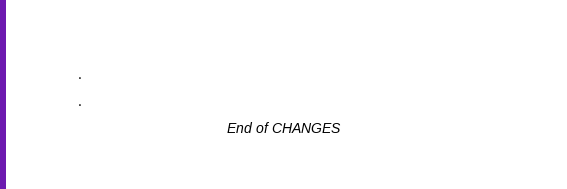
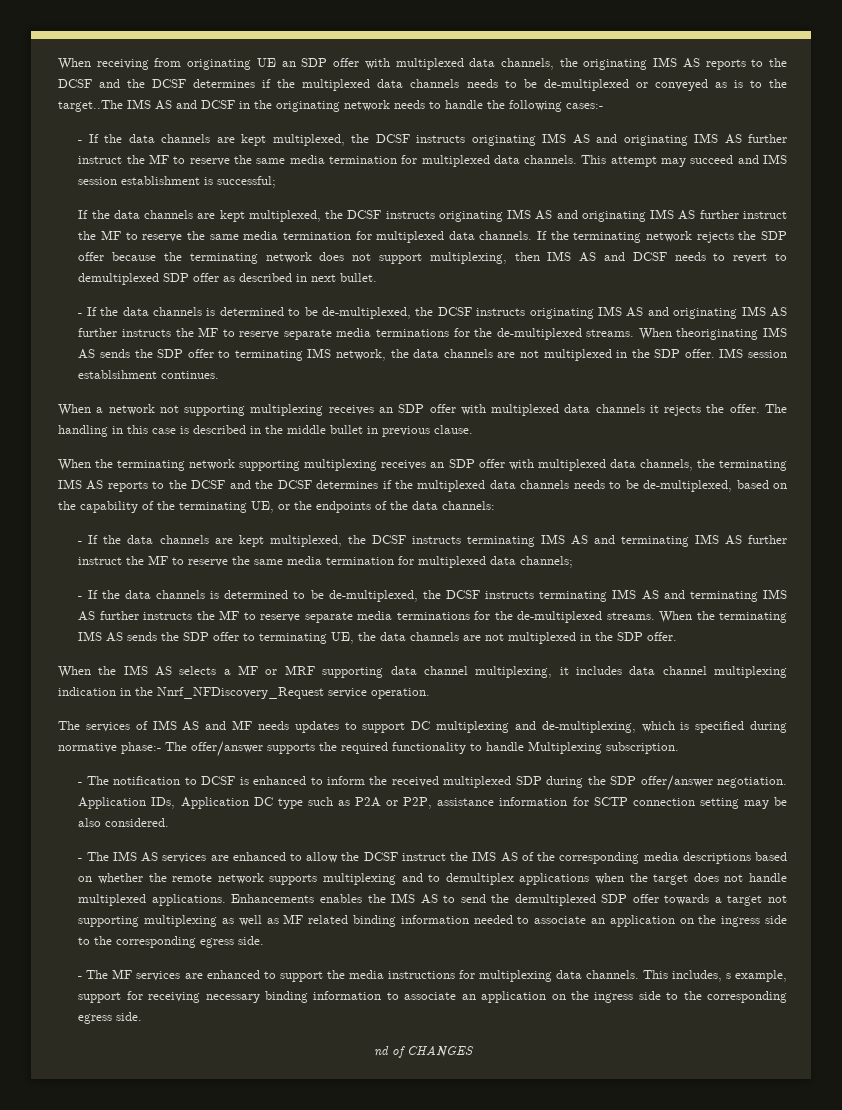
[77,77,82,79] [77,104,82,106] [227,122,253,133] . // . // End -> [58,57,787,70] [58,79,787,91] [58,99,603,112] [78,133,787,146] [78,154,787,167] [78,176,277,188] [78,209,787,222] [78,230,788,243] [78,251,787,264] [78,273,378,285] [78,306,787,319] [78,327,788,340] [78,348,787,361] [78,370,220,379] [58,404,788,416] [58,425,473,437] [58,459,788,471] [58,479,788,492] [58,501,495,513] [78,534,788,547] [78,555,574,568] [78,589,788,602] [78,610,787,623] [78,631,678,644] [58,665,788,678] [58,687,430,699] [58,720,787,733] [58,741,679,757] [78,775,787,791] [78,797,787,809] [78,818,170,827] [78,851,787,864] [78,873,787,885] [78,893,787,906] [78,914,787,927] [78,936,265,948] [78,969,788,982] [78,991,787,1003] [78,1012,143,1024] [373,1046,389,1056] When receiving from originating UE an SDP offer with multiplexed data channels, the originating IMS AS reports to the DCSF and the DCSF determines if the multiplexed data channels needs to be de-multiplexed or conveyed as is to the target..The IMS AS and DCSF in the originating network needs to handle the following cases:- // - If the data channels are kept multiplexed, the DCSF instructs originating IMS AS and originating IMS AS further instruct the MF to reserve the same media termination for multiplexed data channels. This attempt may succeed and IMS session establishment is successful; // If the data channels are kept multiplexed, the DCSF instructs originating IMS AS and originating IMS AS further instruct the MF to reserve the same media termination for multiplexed data channels. If the terminating network rejects the SDP offer because the terminating network does not support multiplexing, then IMS AS and DCSF needs to revert to demultiplexed SDP offer as described in next bullet. // - If the data channels is determined to be de-multiplexed, the DCSF instructs originating IMS AS and originating IMS AS further instructs the MF to reserve separate media terminations for the de-multiplexed streams. When theoriginating IMS AS sends the SDP offer to terminating IMS network, the data channels are not multiplexed in the SDP offer. IMS session establsihment continues. // When a network not supporting multiplexing receives an SDP offer with multiplexed data channels it rejects the offer. The handling in this case is described in the middle bullet in previous clause. // When the terminating network supporting multiplexing receives an SDP offer with multiplexed data channels, the terminating IMS AS reports to the DCSF and the DCSF determines if the multiplexed data channels needs to be de-multiplexed, based on the capability of the terminating UE, or the endpoints of the data channels: // - If the data channels are kept multiplexed, the DCSF instructs terminating IMS AS and terminating IMS AS further instruct the MF to reserve the same media termination for multiplexed data channels; // - If the data channels is determined to be de-multiplexed, the DCSF instructs terminating IMS AS and terminating IMS AS further instructs the MF to reserve separate media terminations for the de-multiplexed streams. When the terminating IMS AS sends the SDP offer to terminating UE, the data channels are not multiplexed in the SDP offer. // When the IMS AS selects a MF or MRF supporting data channel multiplexing, it includes data channel multiplexing indication in the Nnrf_NFDiscovery_Request service operation. // The services of IMS AS and MF needs updates to support DC multiplexing and de-multiplexing, which is specified during normative phase:- The offer/answer supports the required functionality to handle Multiplexing subscription. // - The notification to DCSF is enhanced to inform the received multiplexed SDP during the SDP offer/answer negotiation. Application IDs, Application DC type such as P2A or P2P, assistance information for SCTP connection setting may be also considered. // - The IMS AS services are enhanced to allow the DCSF instruct the IMS AS of the corresponding media descriptions based on whether the remote network supports multiplexing and to demultiplex applications when the target does not handle multiplexed applications. Enhancements enables the IMS AS to send the demultiplexed SDP offer towards a target not supporting multiplexing as well as MF related binding information needed to associate an application on the ingress side to the corresponding egress side. // - The MF services are enhanced to support the media instructions for multiplexing data channels. This includes, s example, support for receiving necessary binding information to associate an application on the ingress side to the corresponding egress side. // nd

